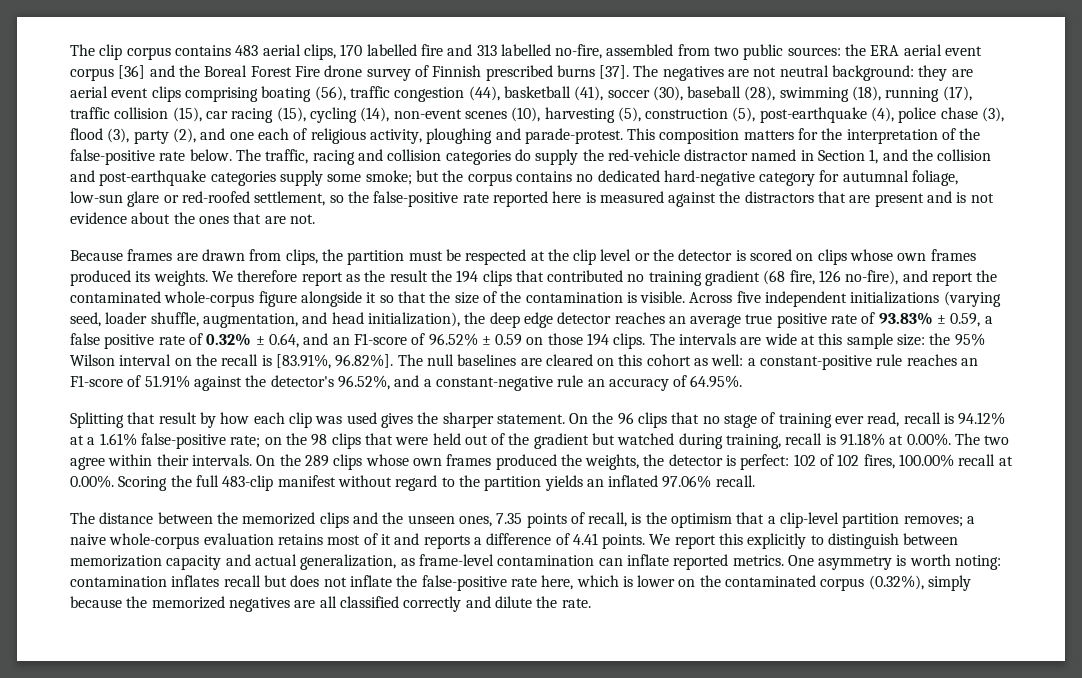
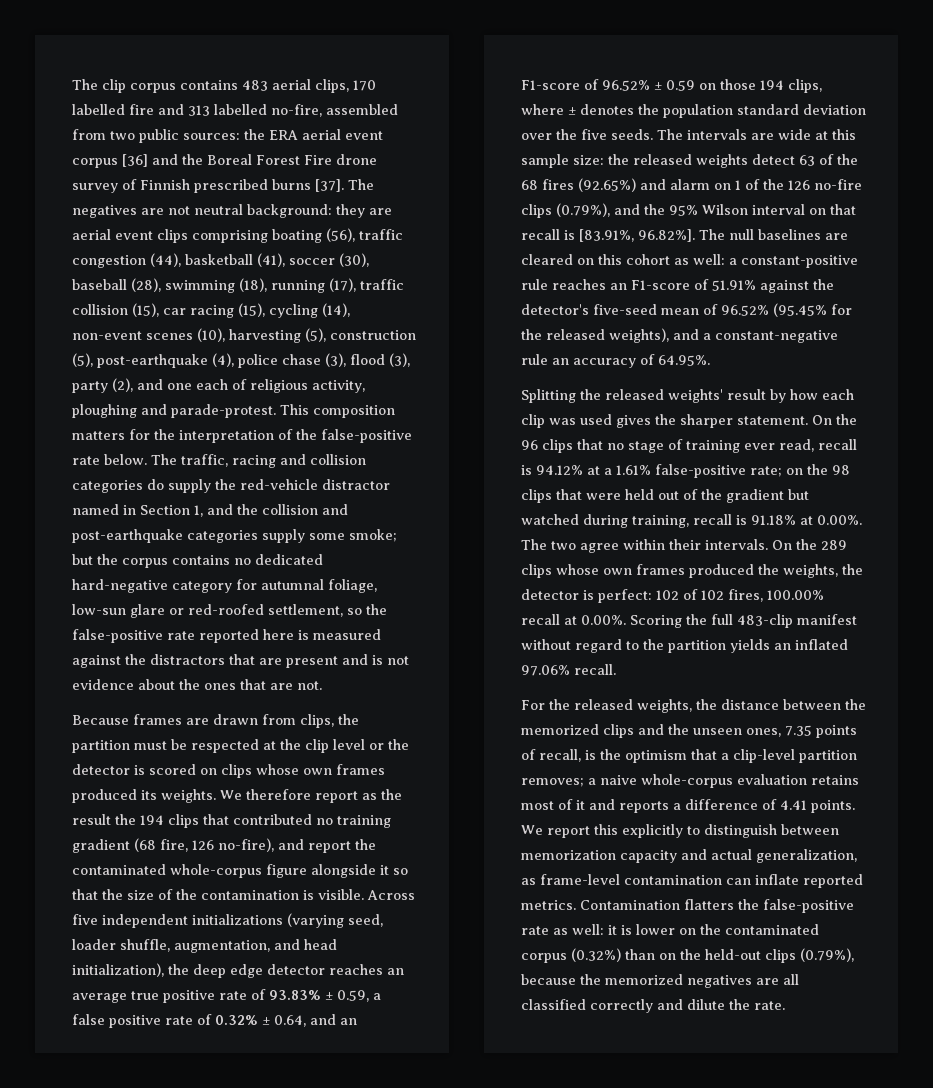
[613,333,646,349] clips. -> [788,79,822,93] [521,104,866,118] [521,129,653,140] clips, where ± denotes the population standard deviation over the five seeds.
(951, 339) none -> [633,154,858,168] [521,178,862,192] [521,203,665,218] released weights detect 63 of the 68 fires (92.65%) and alarm on 1 of the 126 no-fire clips (0.79%), and the
[195,354,217,366] the -> [830,204,856,215] that
[337,375,390,390] 96.52%, -> [593,303,852,317] [521,328,669,343] five-seed mean of 96.52% (95.45% for the released weights),
[127,412,156,424] that -> [580,389,723,403] the released weights'
[70,512,95,524] The -> [521,699,717,713] For the released weights, the
[787,554,1002,570] [70,575,619,591] One asymmetry is worth noting: contamination inflates recall but does not inflate the false-positive rate here, which -> [580,899,854,913] [521,924,617,935] Contamination flatters the false-positive rate as well: it
[868,575,972,591] (0.32%), simply -> [571,948,854,963] (0.32%) than on the held-out clips (0.79%),

